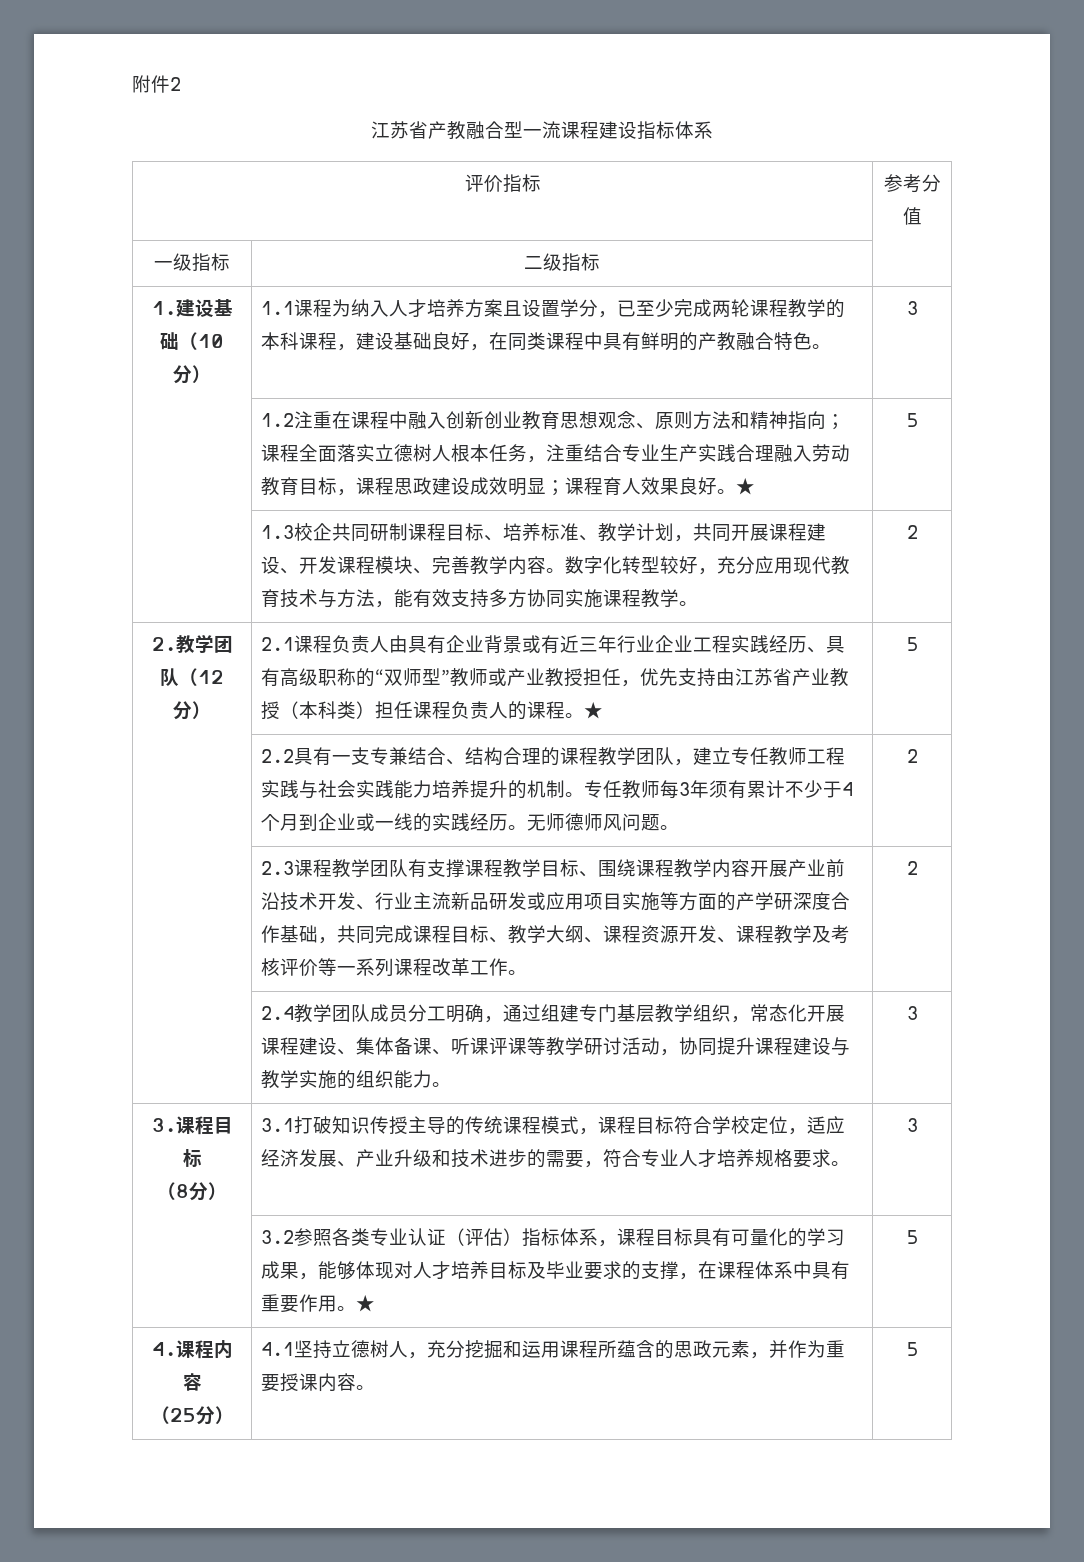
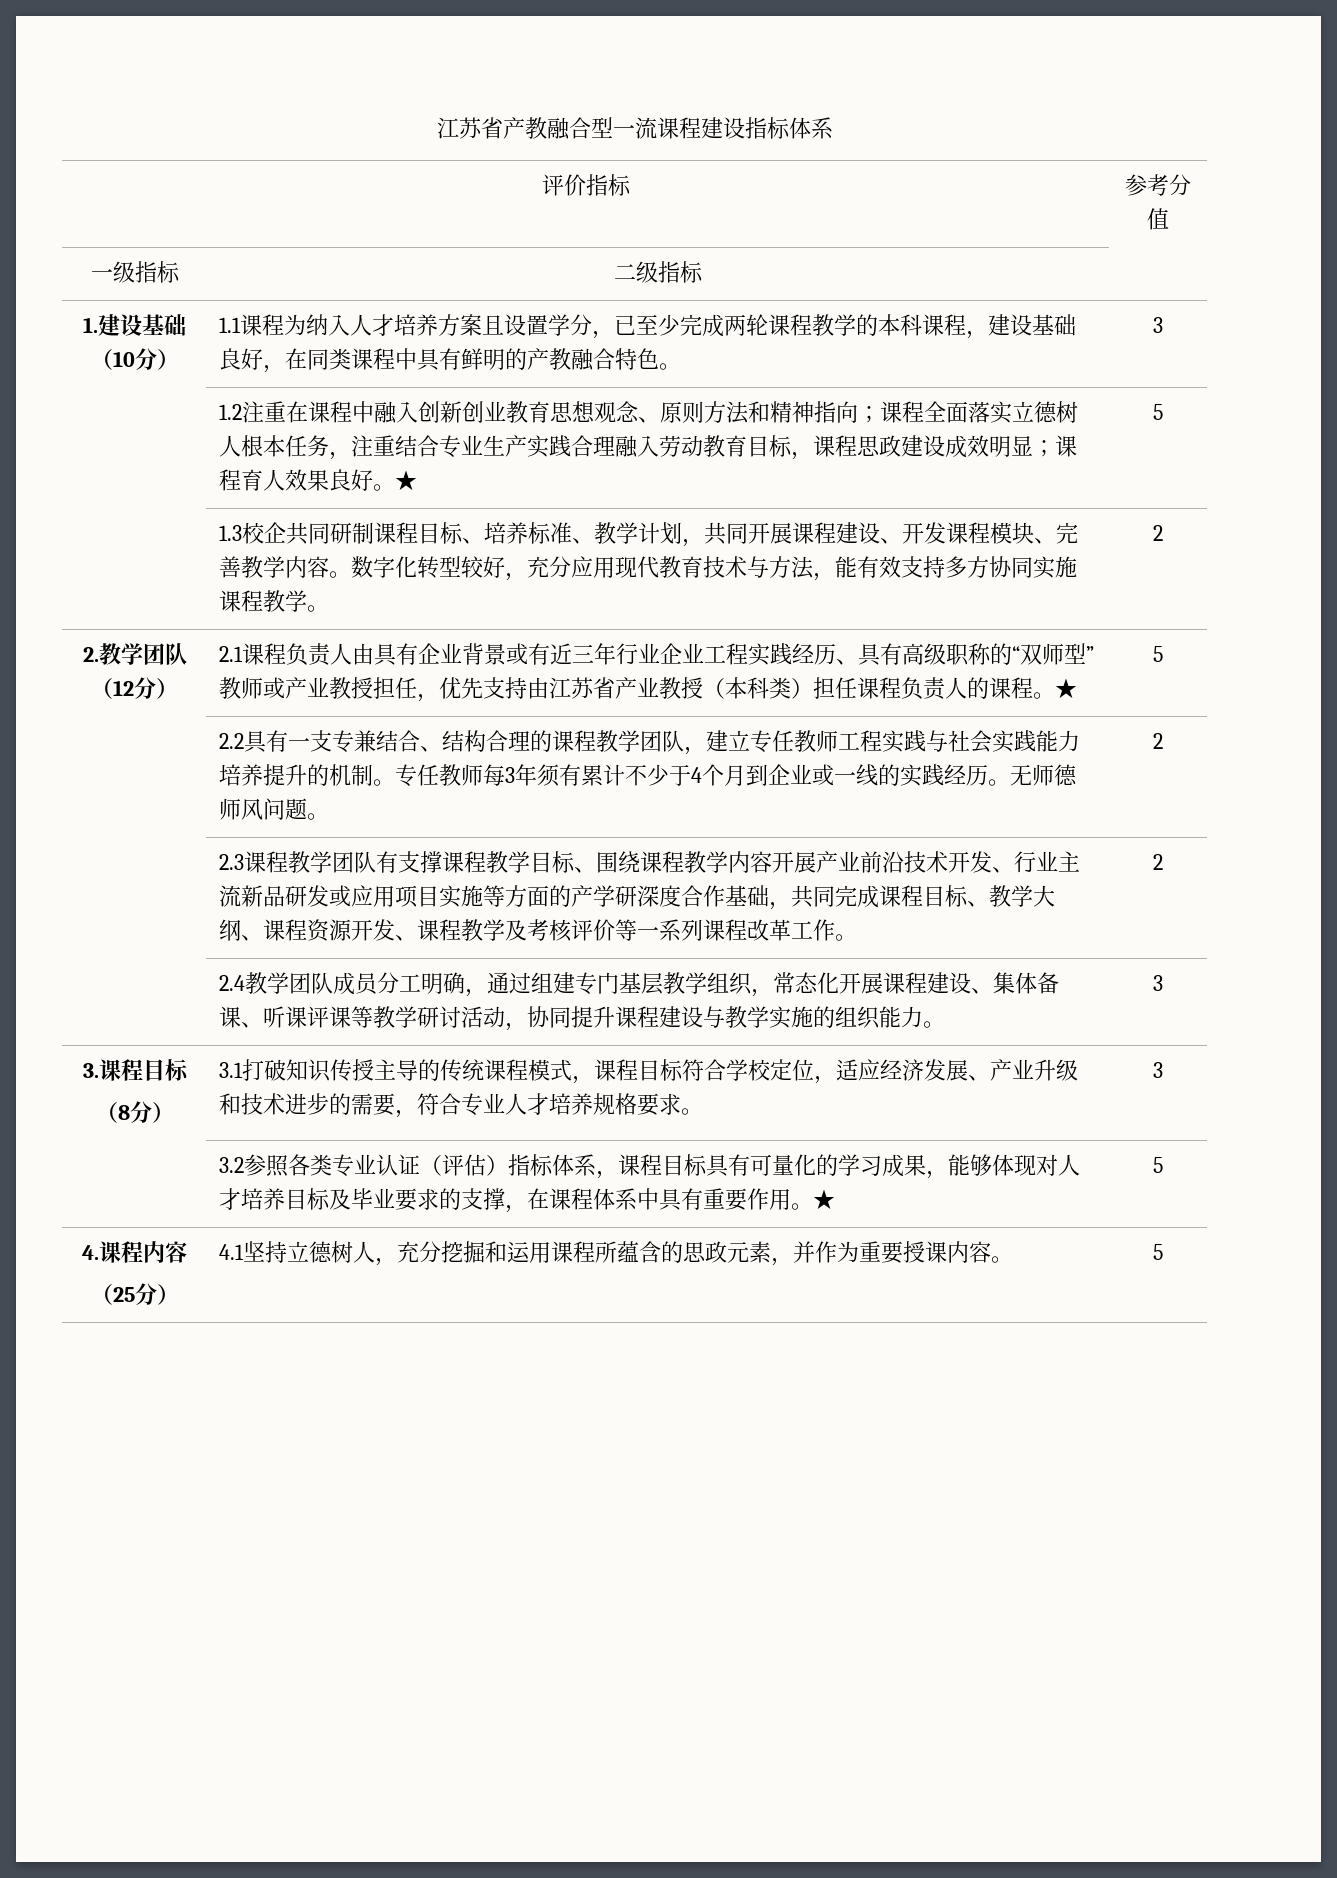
[132,75,181,93] 附件2 // -> (436, 128) none

